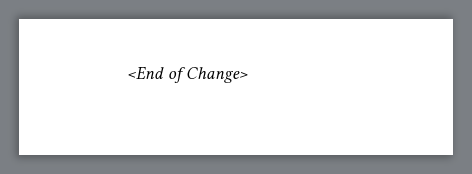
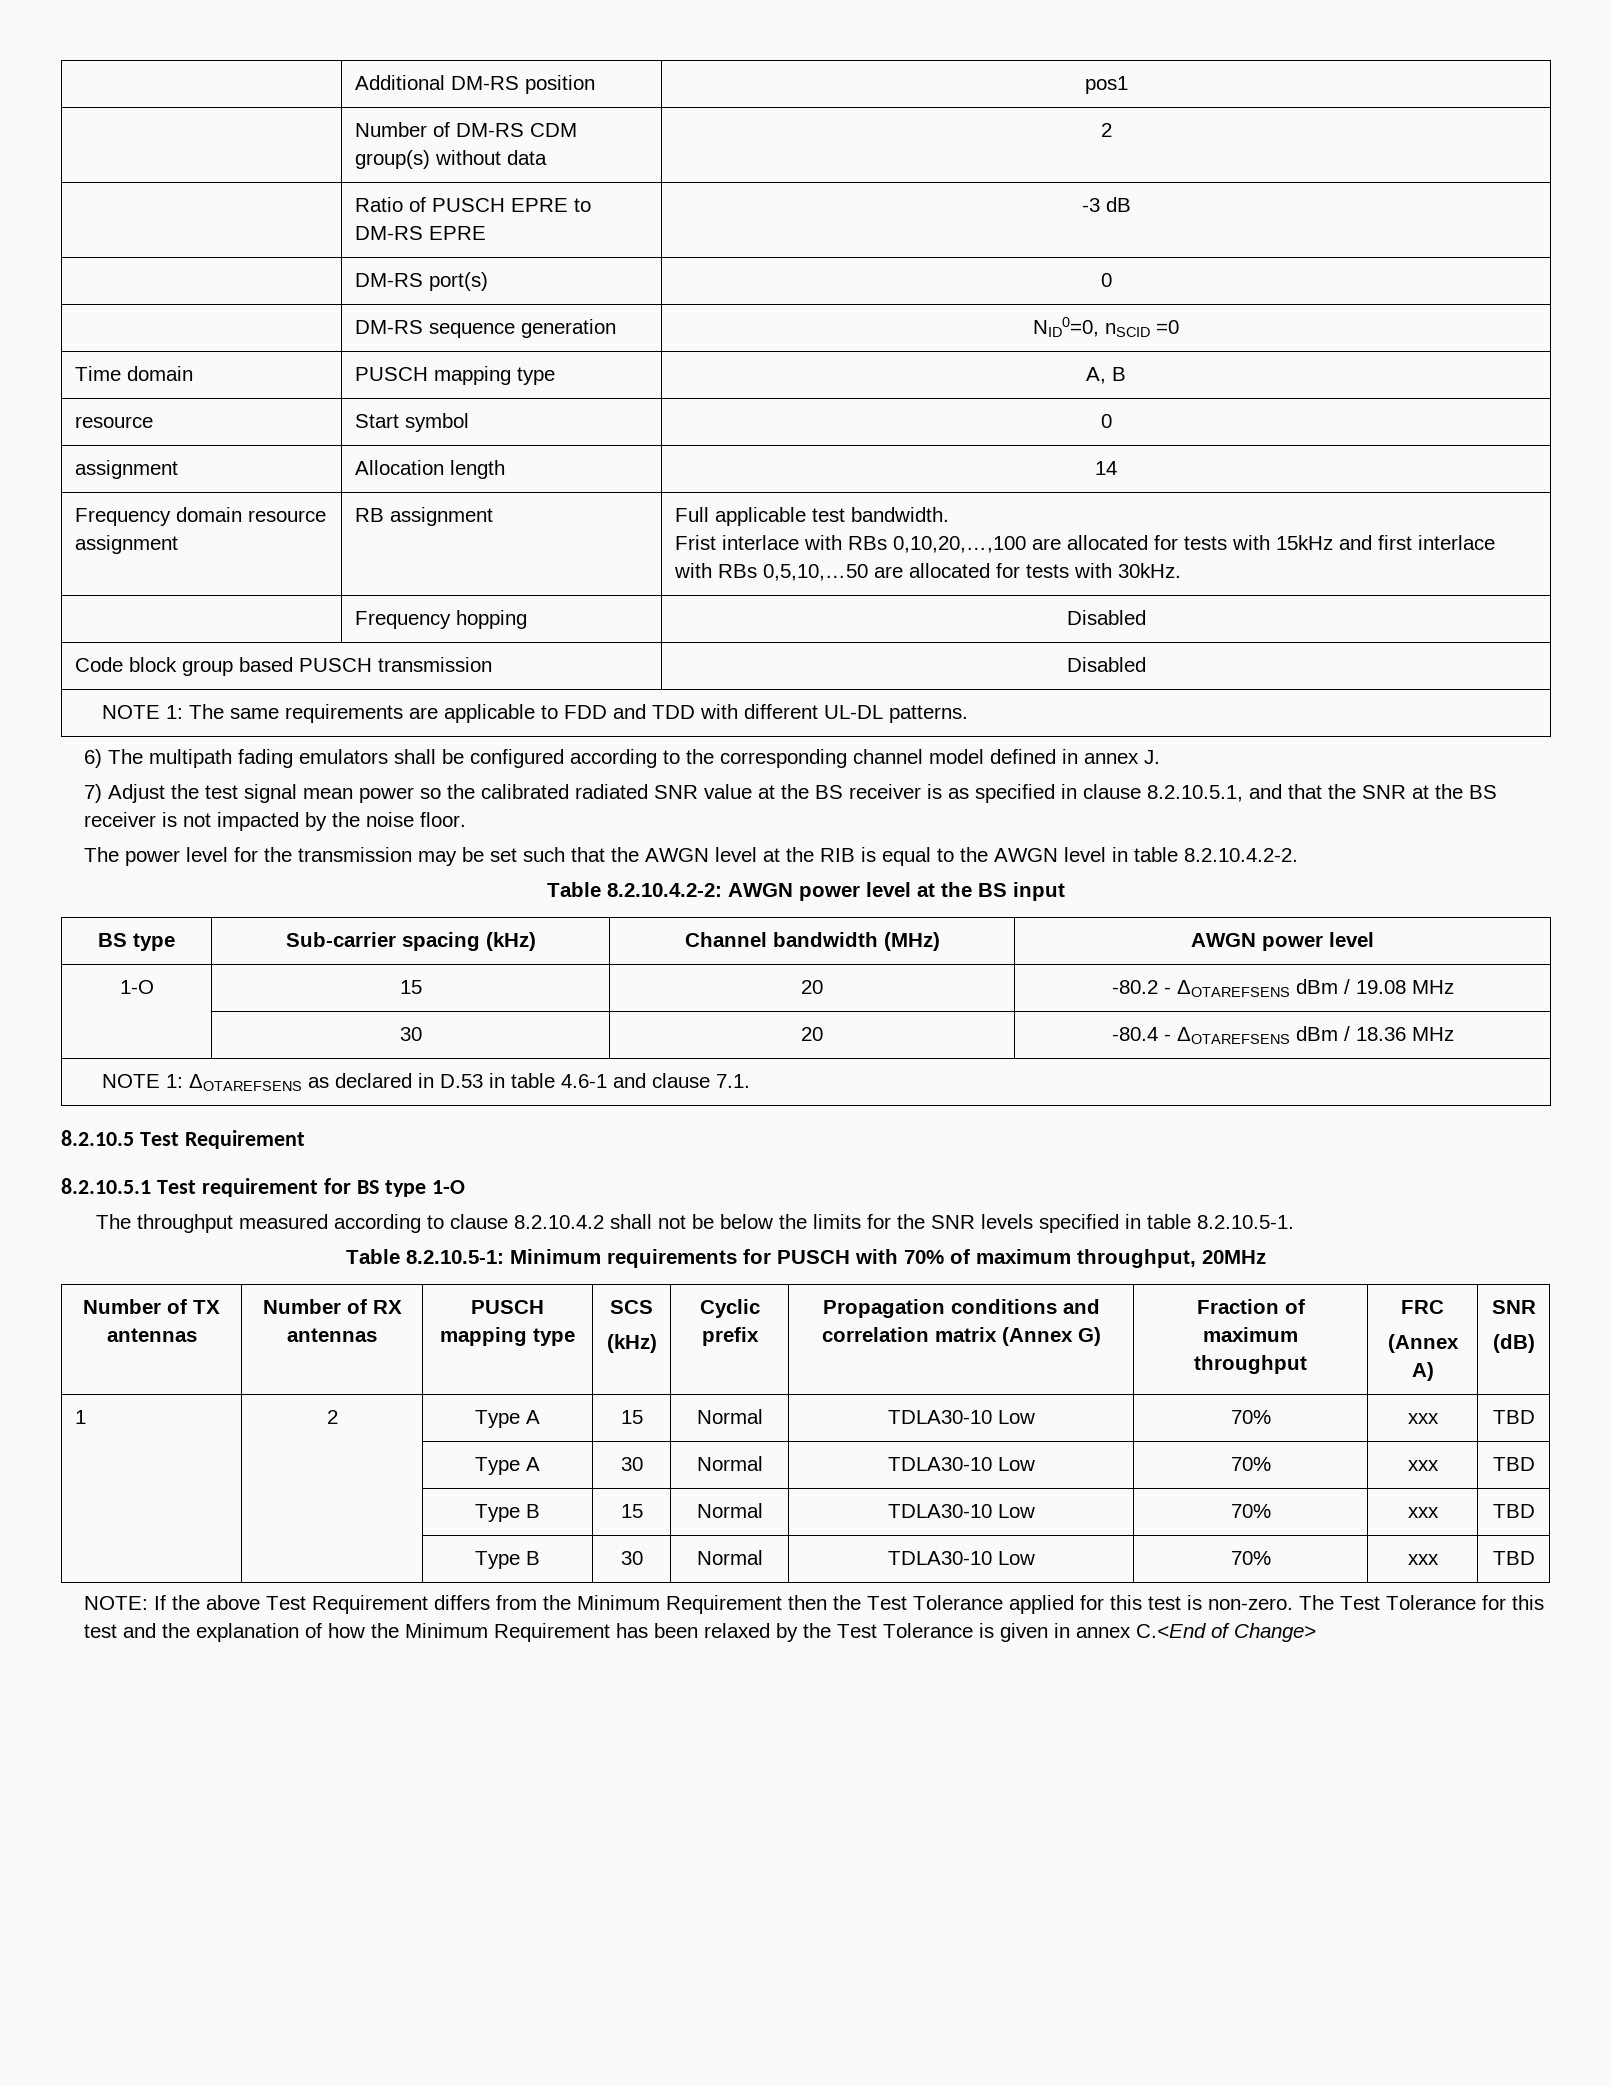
[127,66,165,80] <End -> [354,75,595,94] [1084,76,1128,94] [354,122,577,137] [354,150,547,169] [1100,123,1112,137] [354,197,591,212] [354,226,486,240] [1081,197,1131,212] [354,272,488,291] [1100,273,1112,287] [354,319,616,338] [1033,317,1179,337] [74,366,193,381] [354,366,555,385] [1086,367,1126,384] [74,416,153,428] [354,413,469,432] [1100,414,1112,428] [74,460,178,479] [354,460,505,479] [1095,461,1117,475] [74,507,326,526] [74,535,178,554] [354,507,493,526] [674,507,949,526] [674,535,1495,553] [673,563,1181,581] [354,610,527,629] [1066,610,1146,625] [74,657,492,676] [1066,657,1146,672] [101,704,968,723] [83,749,1160,768] [83,784,1497,803] [83,812,466,831] [83,847,1298,866] [547,882,1065,901] [98,933,175,951] [285,932,536,951] [684,932,940,951] [1191,932,1375,951] [119,980,154,994] [399,980,422,994] [801,980,823,994] [1111,979,1454,997] [399,1027,422,1041] [801,1027,823,1041] [1111,1026,1454,1044] [101,1073,750,1091] [61,1130,305,1149] [61,1178,465,1197] [95,1214,1294,1233] [346,1249,1266,1268] [83,1299,220,1314] [106,1328,197,1342] [262,1299,402,1314] [287,1328,377,1342] [471,1300,544,1314] [440,1327,575,1346] [610,1300,653,1314] [606,1334,657,1353] [699,1299,760,1318] [701,1327,759,1346] [822,1299,1100,1318] [821,1327,1101,1346] [1196,1299,1305,1314] [1203,1327,1298,1342] [1194,1355,1307,1374] [1401,1300,1444,1314] [1387,1334,1459,1353] [1411,1362,1434,1381] [1491,1300,1536,1314] [1492,1334,1535,1353] [74,1410,86,1424] [326,1410,338,1424] [475,1410,540,1428] [620,1410,643,1424] [696,1409,763,1424] [887,1410,1035,1424] [1230,1410,1271,1424] [1407,1413,1439,1424] [1492,1410,1535,1424] [475,1457,540,1475] [620,1457,643,1471] [696,1456,763,1471] [887,1457,1035,1471] [1230,1457,1271,1471] [1407,1460,1439,1471] [1492,1457,1535,1471] [475,1504,540,1522] [620,1504,643,1518] [696,1503,763,1518] [887,1504,1035,1518] [1230,1504,1271,1518] [1407,1507,1439,1518] [1492,1504,1535,1518] [475,1551,540,1569] [620,1551,643,1565] [696,1550,763,1565] [887,1551,1035,1565] [1230,1551,1271,1565] [1407,1554,1439,1565] [1492,1551,1535,1565] [83,1595,1544,1614] [83,1623,1206,1642] | Additional DM-RS position | pos1 // | Number of DM-RS CDM group(s) without data | 2 // | Ratio of PUSCH EPRE to DM-RS EPRE | -3 dB // | DM-RS port(s) | 0 // | DM-RS sequence generation | NID0=0, nSCID =0 // Time domain | PUSCH mapping type | A, B // resource | Start symbol | 0 // assignment | Allocation length | 14 // Frequency domain resource assignment | RB assignment | Full applicable test bandwidth. // Frist interlace with RBs 0,10,20,…,100 are allocated for tests with 15kHz and first interlace with RBs 0,5,10,…50 are allocated for tests with 30kHz. // | Frequency hopping | Disabled // Code block group based PUSCH transmission | Disabled // NOTE 1: The same requirements are applicable to FDD and TDD with different UL-DL patterns. // 6) The multipath fading emulators shall be configured according to the corresponding channel model defined in annex J. // 7) Adjust the test signal mean power so the calibrated radiated SNR value at the BS receiver is as specified in clause 8.2.10.5.1, and that the SNR at the BS receiver is not impacted by the noise floor. // The power level for the transmission may be set such that the AWGN level at the RIB is equal to the AWGN level in table 8.2.10.4.2-2. // Table 8.2.10.4.2-2: AWGN power level at the BS input // BS type | Sub-carrier spacing (kHz) | Channel bandwidth (MHz) | AWGN power level // 1-O | 15 | 20 | -80.2 - ΔOTAREFSENS dBm / 19.08 MHz // | 30 | 20 | -80.4 - ΔOTAREFSENS dBm / 18.36 MHz // NOTE 1: ΔOTAREFSENS as declared in D.53 in table 4.6-1 and clause 7.1. // 8.2.10.5 Test Requirement // 8.2.10.5.1 Test requirement for BS type 1-O // The throughput measured according to clause 8.2.10.4.2 shall not be below the limits for the SNR levels specified in table 8.2.10.5-1. // Table 8.2.10.5-1: Minimum requirements for PUSCH with 70% of maximum throughput, 20MHz // Number of TX antennas | Number of RX antennas | PUSCH mapping type | SCS // (kHz) | Cyclic prefix | Propagation conditions and correlation matrix (Annex G) | Fraction of maximum throughput | FRC // (Annex A) | SNR // (dB) // 1 | 2 | Type A | 15 | Normal | TDLA30-10 Low | 70% | xxx | TBD // | | Type A | 30 | Normal | TDLA30-10 Low | 70% | xxx | TBD // | | Type B | 15 | Normal | TDLA30-10 Low | 70% | xxx | TBD // | | Type B | 30 | Normal | TDLA30-10 Low | 70% | xxx | TBD // NOTE: If the above Test Requirement differs from the Minimum Requirement then the Test Tolerance applied for this test is non-zero. The Test Tolerance for this test and the explanation of how the Minimum Requirement has been relaxed by the Test Tolerance is given in annex C.<End

